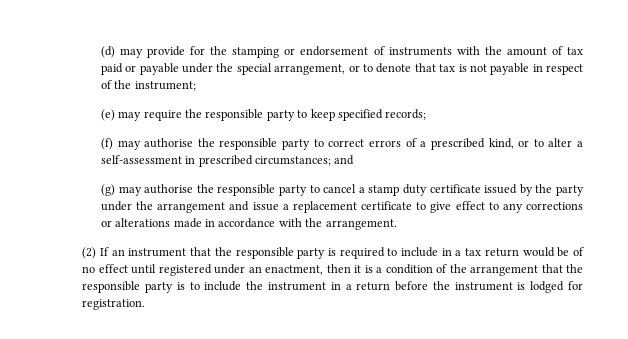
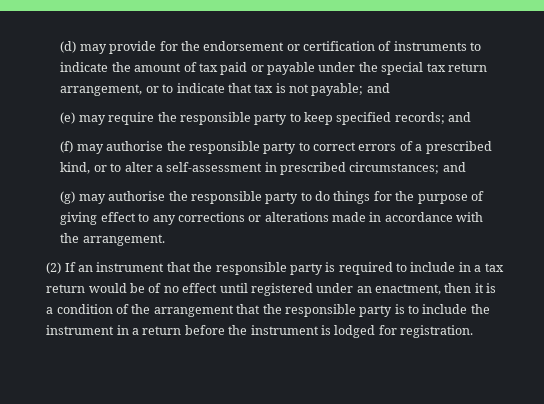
[232,46,480,58] stamping or endorsement of instruments with -> [203,41,482,51] [60,62,109,72] endorsement or certification of instruments to indicate
(272, 69) none -> [426,63,487,72] tax return
[376,63,412,73] denote -> [176,83,225,93] indicate
[490,63,583,75] [100,80,196,91] payable in respect of the instrument; -> [311,83,390,96] payable; and
(427, 114) none -> [448,112,472,122] and
[323,184,585,196] [100,201,452,213] cancel a stamp duty certificate issued by the party under the arrangement and issue a replacement certificate to give -> [315,191,484,204] [60,212,98,225] do things for the purpose of giving

